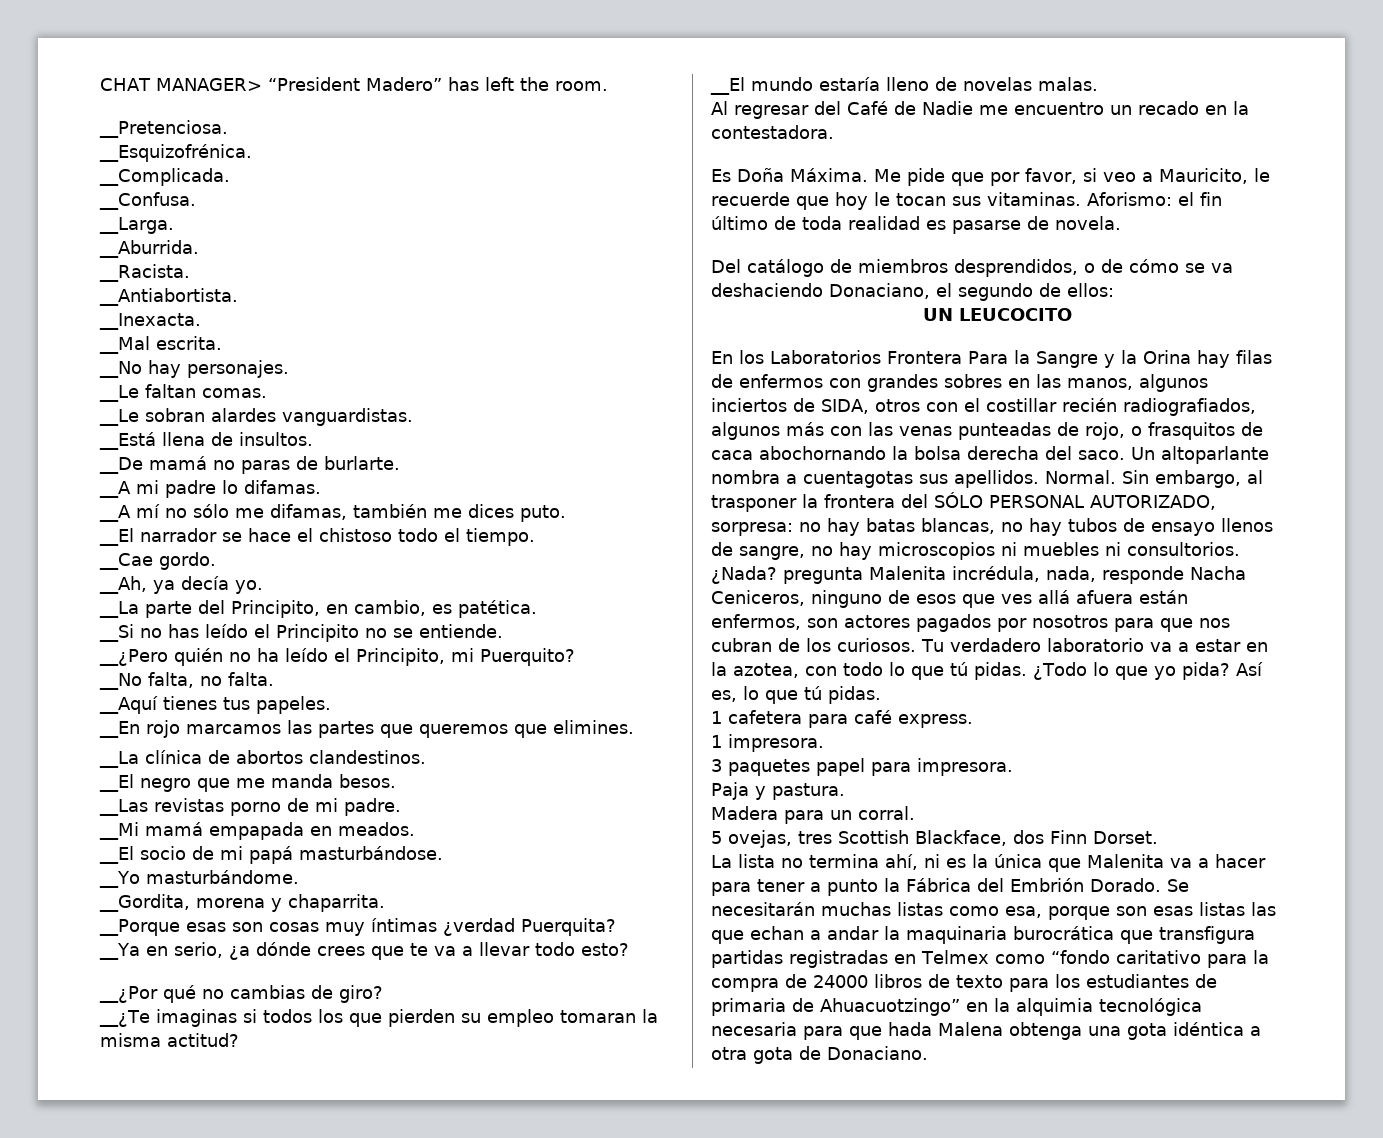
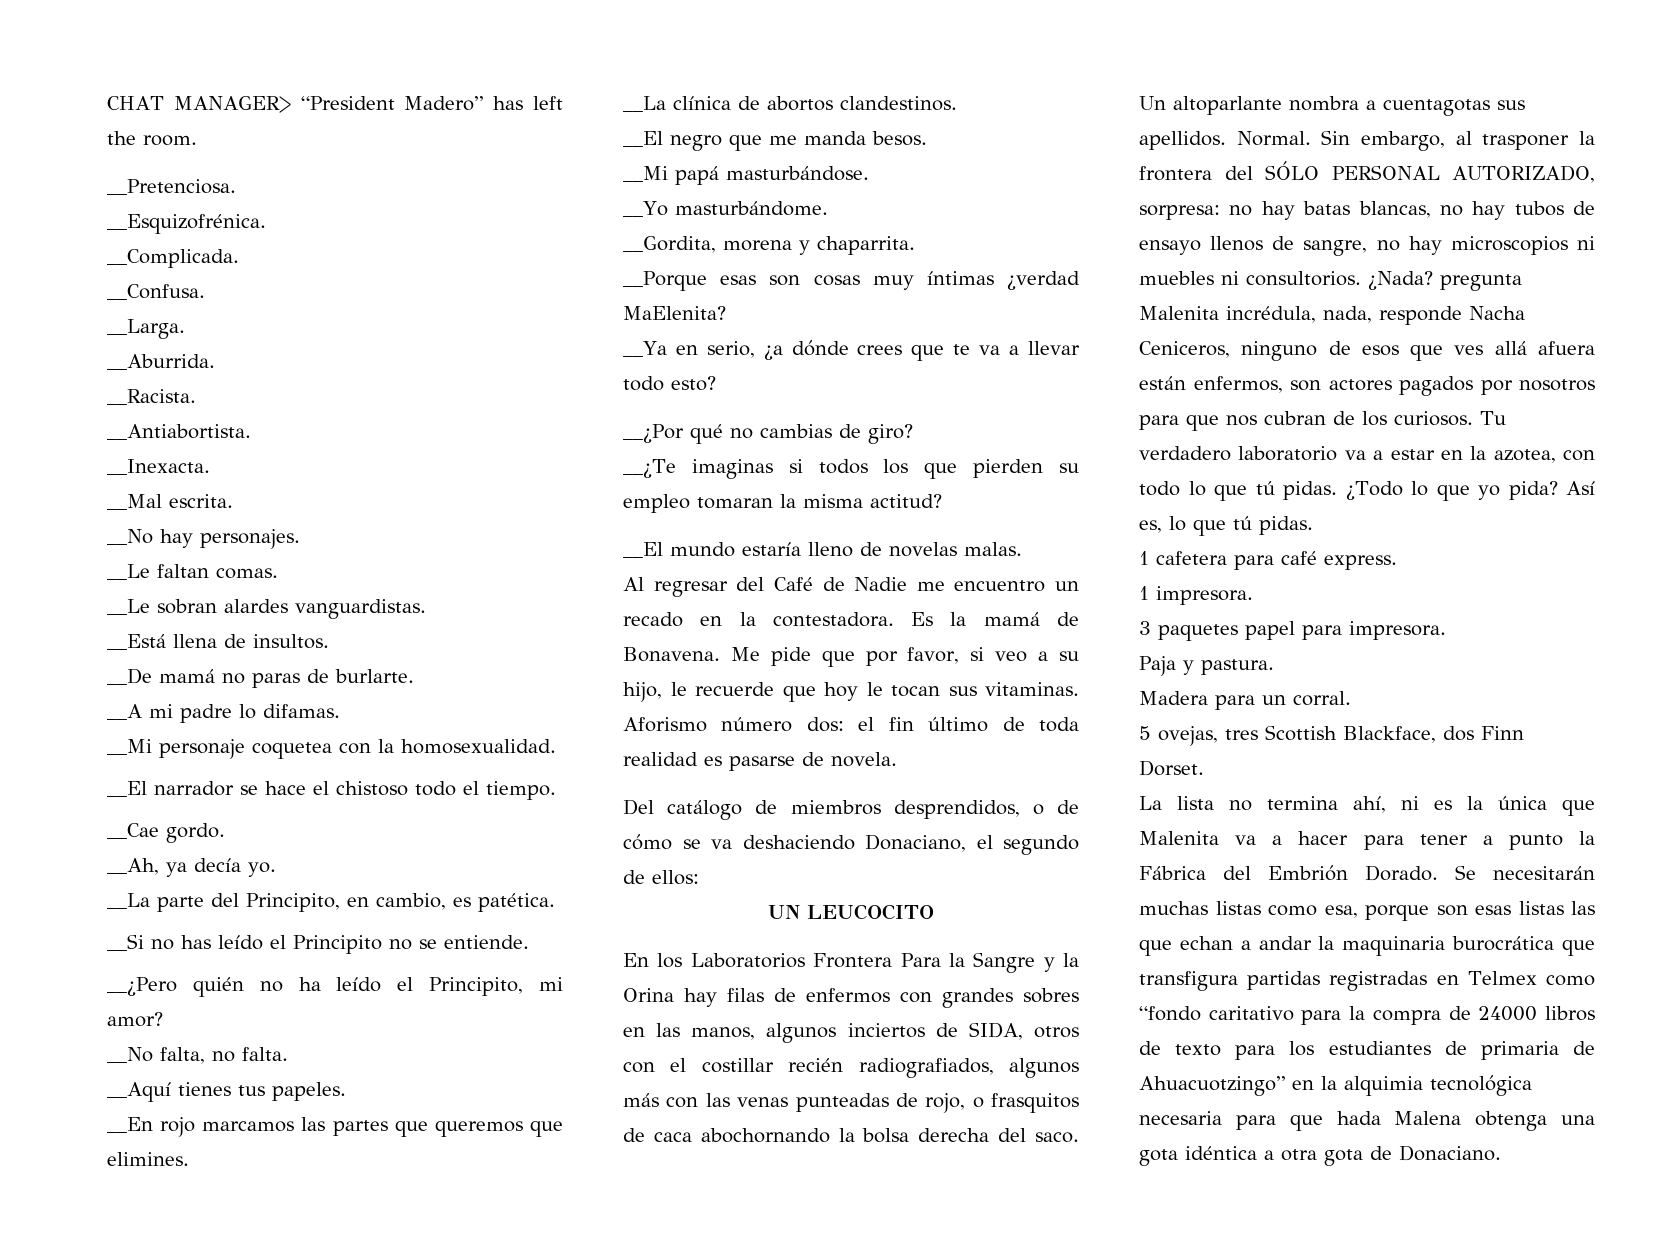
[99,504,566,522] __A mí no sólo me difamas, también me dices puto. -> [107,739,556,759] __Mi personaje coquetea con la homosexualidad.
[480,648,575,666] Puerquito? -> [107,1012,163,1027] amor?
[99,798,401,816] [99,822,415,840] [99,846,243,864] __Las revistas porno de mi padre. // __Mi mamá empapada en meados. // __El socio de mi -> [623,166,668,182] __Mi
[521,918,616,936] Puerquita? -> [623,306,726,320] MaElenita?
[711,168,868,182] // Es Doña Máxima. -> [911,612,1079,626] [623,647,720,662] Es la mamá de Bonavena.
[1159,168,1248,184] Mauricito, -> [1059,651,1079,661] [623,682,662,702] su hijo,
[1087,192,1172,206] Aforismo: -> [623,717,844,732] Aforismo número dos:

